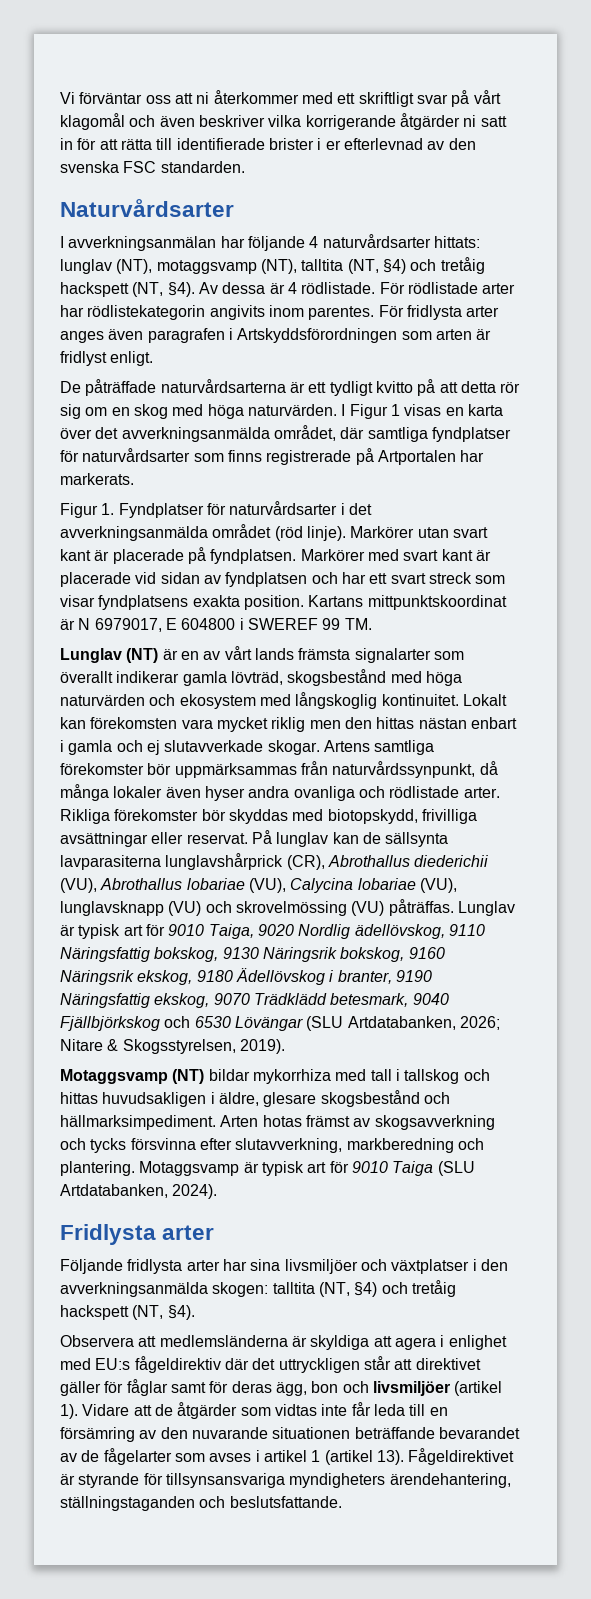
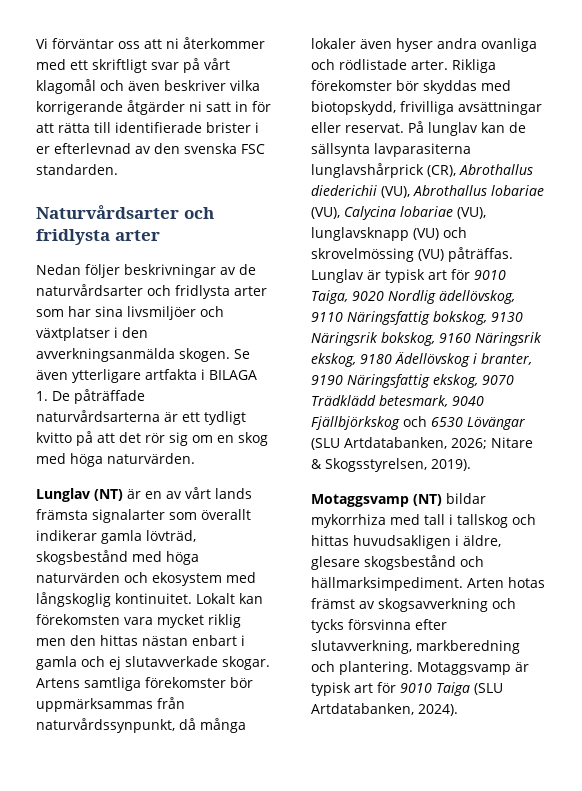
[60,234,480,251] [60,257,485,274] [60,282,516,297] [60,305,500,320] [60,328,492,343] [60,351,154,366] // I avverkningsanmälan har följande 4 naturvårdsarter hittats: lunglav (NT), motaggsvamp (NT), talltita (NT, §4) och tretåig hackspett (NT, §4). Av dessa är 4 rödlistade. För rödlistade arter har rödlistekategorin angivits inom parentes. För fridlysta arter anges även paragrafen i Artskyddsförordningen som arten är fridlyst enligt. // -> [183,207,214,219] [36,229,160,245] [36,264,256,278] [36,284,267,299] [36,306,224,320] [36,327,148,341] [36,348,250,362] [36,369,257,383] [36,391,48,401] och fridlysta arter // Nedan följer beskrivningar av de naturvårdsarter och fridlysta arter som har sina livsmiljöer och växtplatser i den avverkningsanmälda skogen. Se även ytterligare artfakta i BILAGA 1.
[460,381,496,393] detta -> [119,432,141,443] det
[341,404,503,419] [60,425,511,442] [60,448,485,465] [60,473,134,485] [60,501,372,518] [60,524,488,541] [60,547,491,564] [60,572,506,587] [60,595,507,610] [60,618,372,632] I Figur 1 visas en karta över det avverkningsanmälda området, där samtliga fyndplatser för naturvårdsarter som finns registrerade på Artportalen har markerats. // Figur 1. Fyndplatser för naturvårdsarter i det avverkningsanmälda området (röd linje). Markörer utan svart kant är placerade på fyndplatsen. Markörer med svart kant är placerade vid sidan av fyndplatsen och har ett svart streck som visar fyndplatsens exakta position. Kartans mittpunktskoordinat är N 6979017, E 604800 i SWEREF 99 TM. -> (195, 458) none
[60,1224,215,1245] [60,1259,508,1274] [60,1280,456,1297] [60,1305,195,1320] [60,1335,507,1350] [60,1356,481,1373] [60,1379,503,1396] [60,1402,448,1419] [60,1427,520,1442] [60,1448,515,1465] [60,1473,511,1488] [60,1496,342,1511] // Fridlysta arter // Följande fridlysta arter har sina livsmiljöer och växtplatser i den avverkningsanmälda skogen: talltita (NT, §4) och tretåig hackspett (NT, §4). // Observera att medlemsländerna är skyldiga att agera i enlighet med EU:s fågeldirektiv där det uttryckligen står att direktivet gäller för fåglar samt för deras ägg, bon och livsmiljöer (artikel 1). Vidare att de åtgärder som vidtas inte får leda till en försämring av den nuvarande situationen beträffande bevarandet av de fågelarter som avses i artikel 1 (artikel 13). Fågeldirektivet är styrande för tillsynsansvariga myndigheters ärendehantering, ställningstaganden och beslutsfattande. -> (458, 710) none

